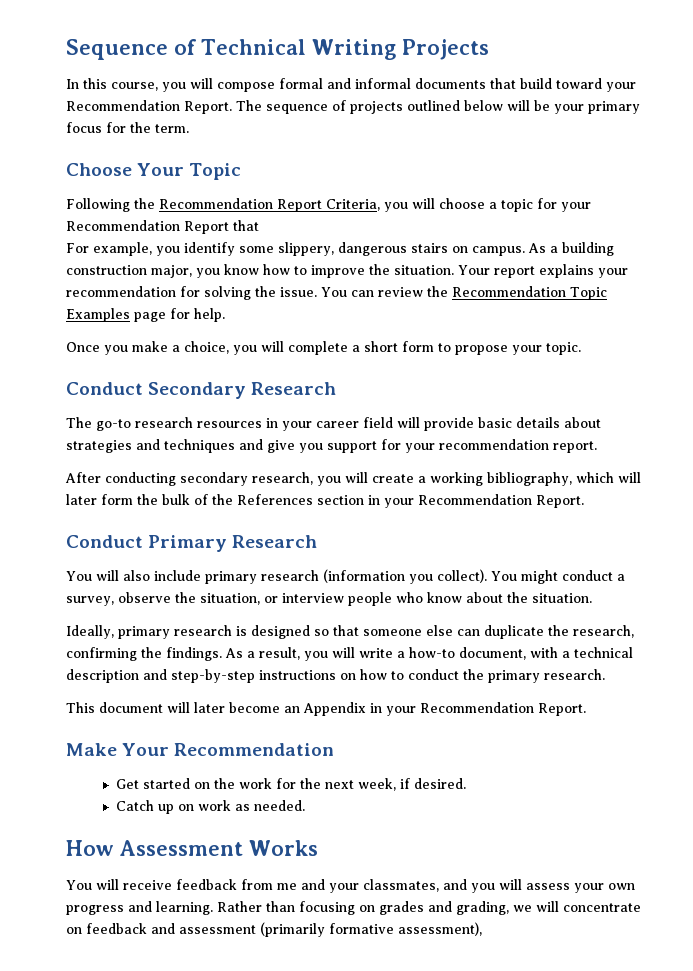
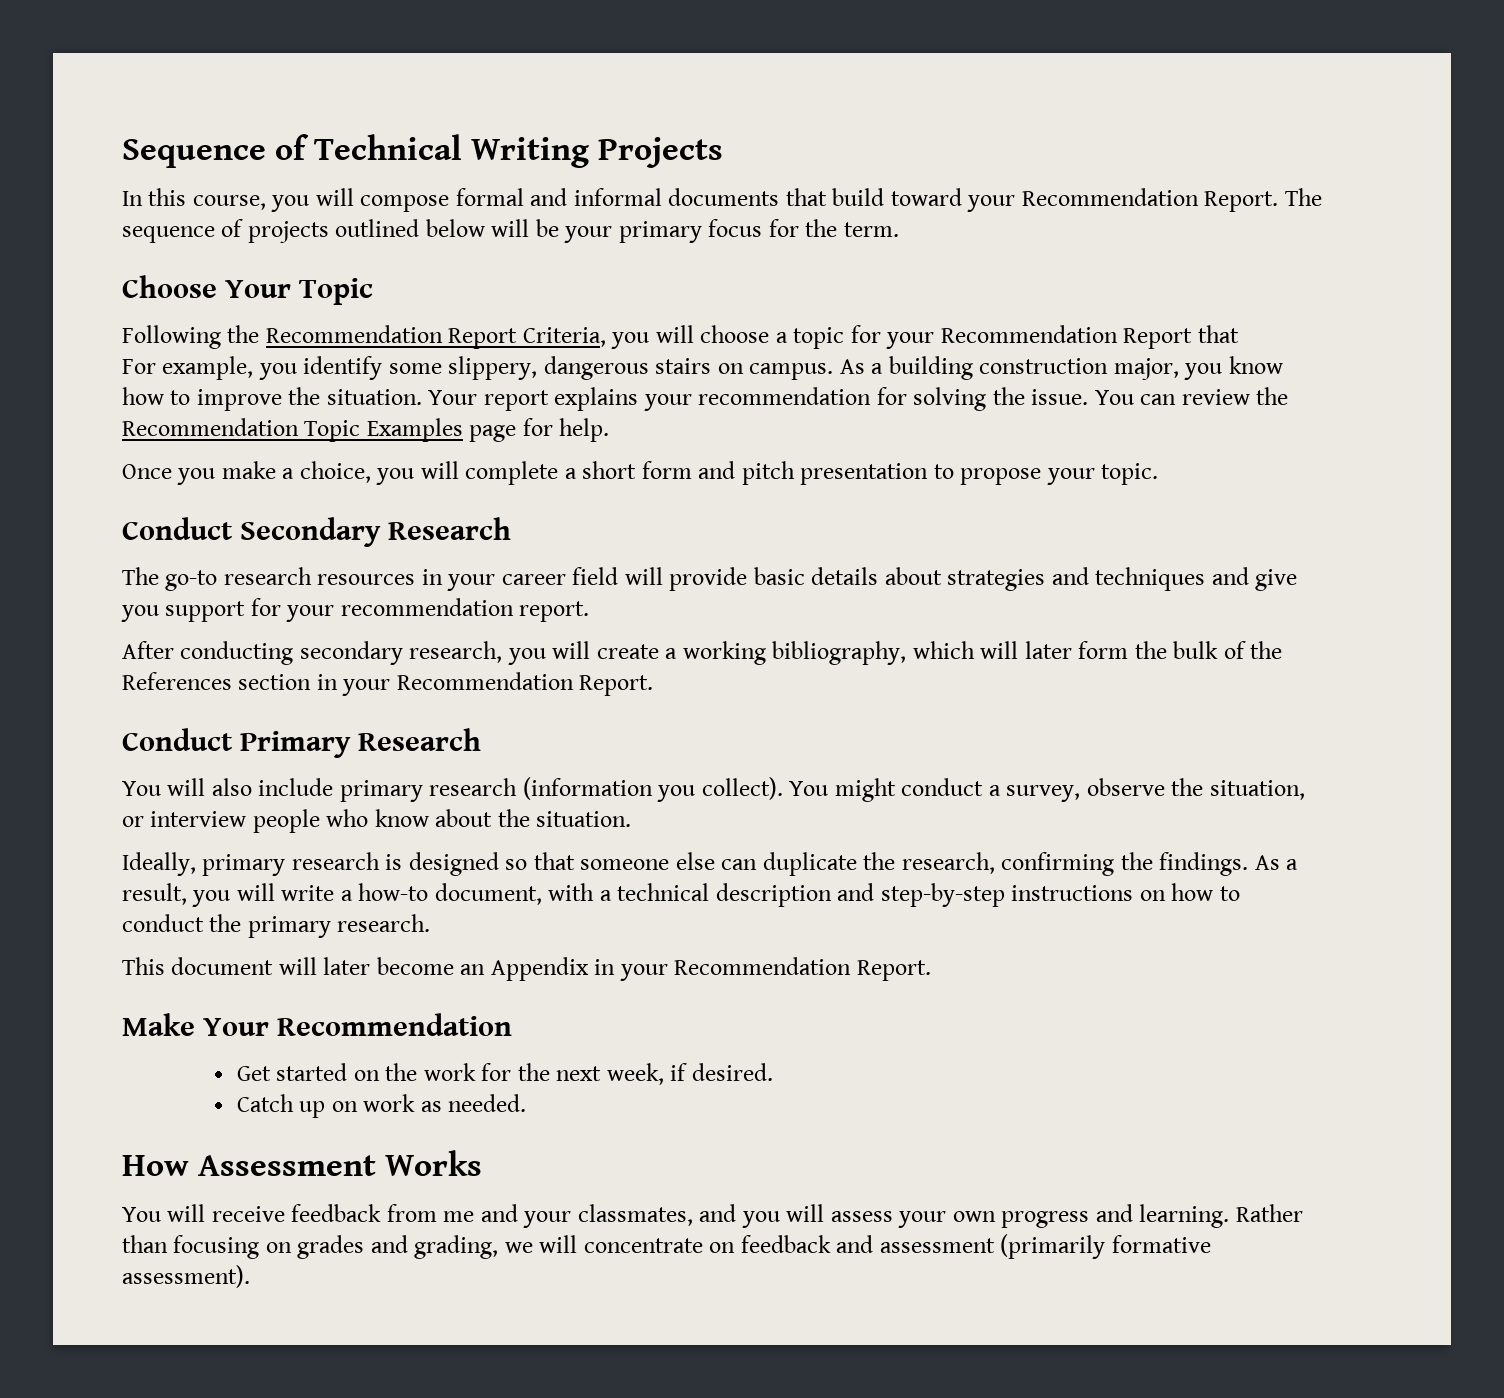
(434, 346) none -> [698,461,929,485] and pitch presentation
[398,922,482,936] assessment), -> [122,1265,250,1288] assessment).

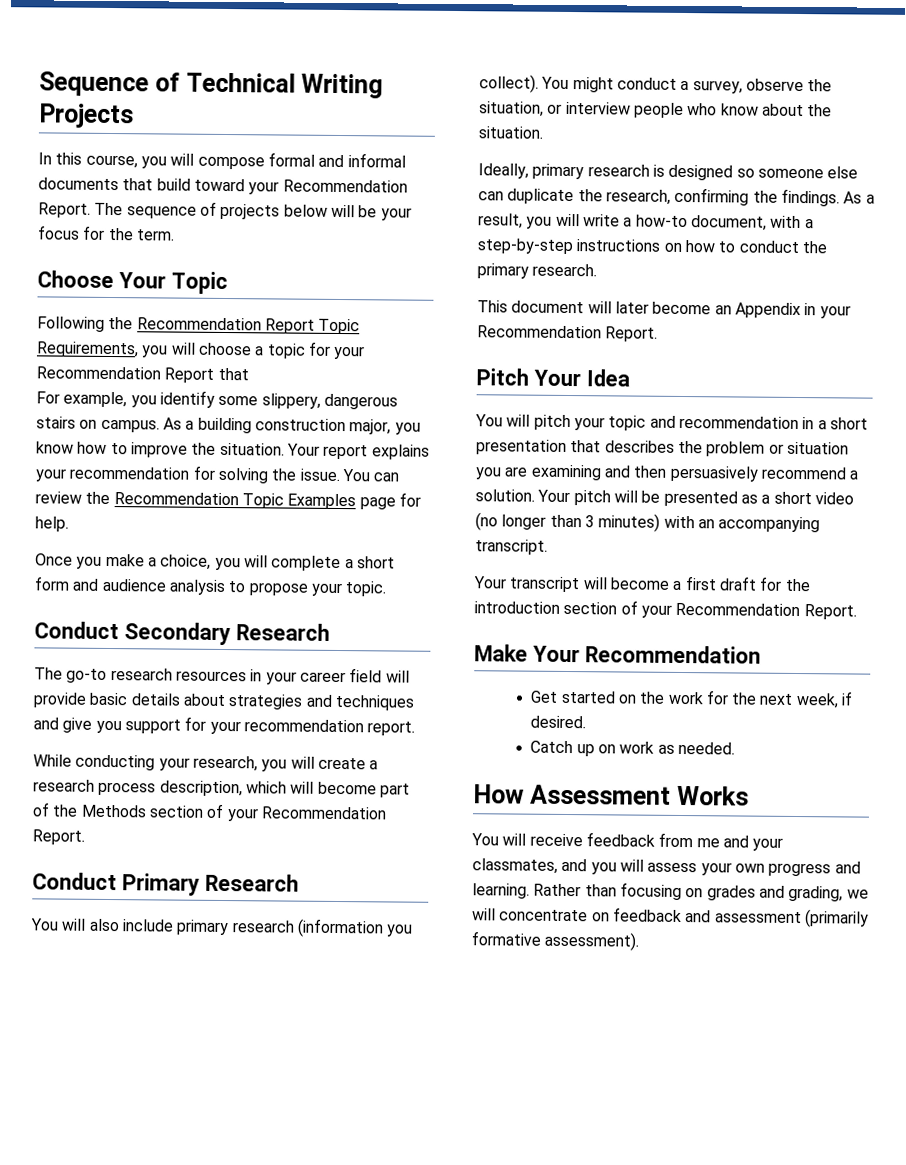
[335,219,420,237] outlined -> (281, 211) none
[618,221,702,243] primary -> (412, 214) none
[522,327,606,347] Criteria, -> [318,318,361,335] [36,341,139,358] Topic Requirements,
[741,461,929,485] pitch presentation -> [101,578,226,596] audience analysis
[122,641,403,665] After conducting secondary -> [33,754,190,771] While conducting your
[682,641,1283,665] [122,672,338,690] working bibliography, which will later form the bulk of the References section in -> [33,779,410,798] [32,802,225,819] research process description, which will become part of the Methods section of
[533,852,575,870] that -> (755, 173) none
[617,883,875,907] technical description and -> (814, 224) none
(931, 970) none -> [476,368,630,387] [475,414,868,431] [476,439,849,457] [475,464,859,482] [475,489,854,507] [475,512,821,533] [475,539,548,555] [473,576,811,593] [474,600,857,620] // Pitch Your Idea // You will pitch your topic and recommendation in a short presentation that describes the problem or situation you are examining and then persuasively recommend a solution. Your pitch will be presented as a short video (no longer than 3 minutes) with an accompanying transcript. // Your transcript will become a first draft for the introduction section of your Recommendation Report.

